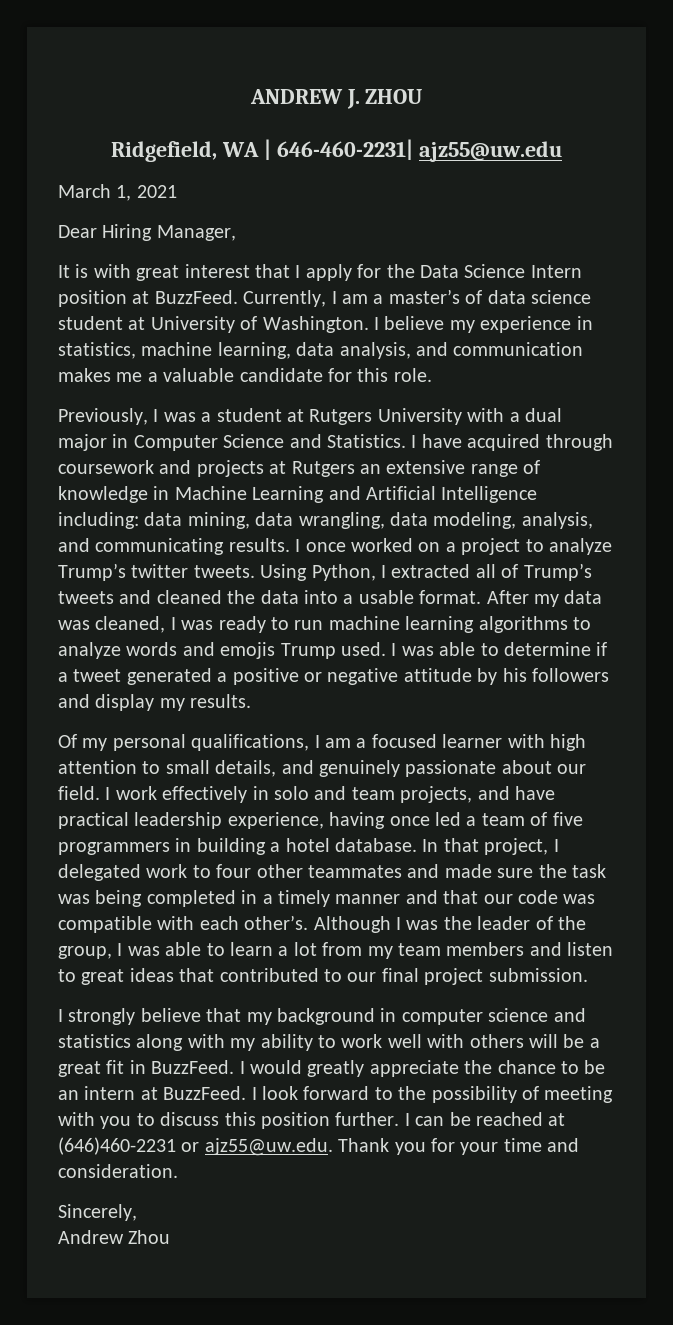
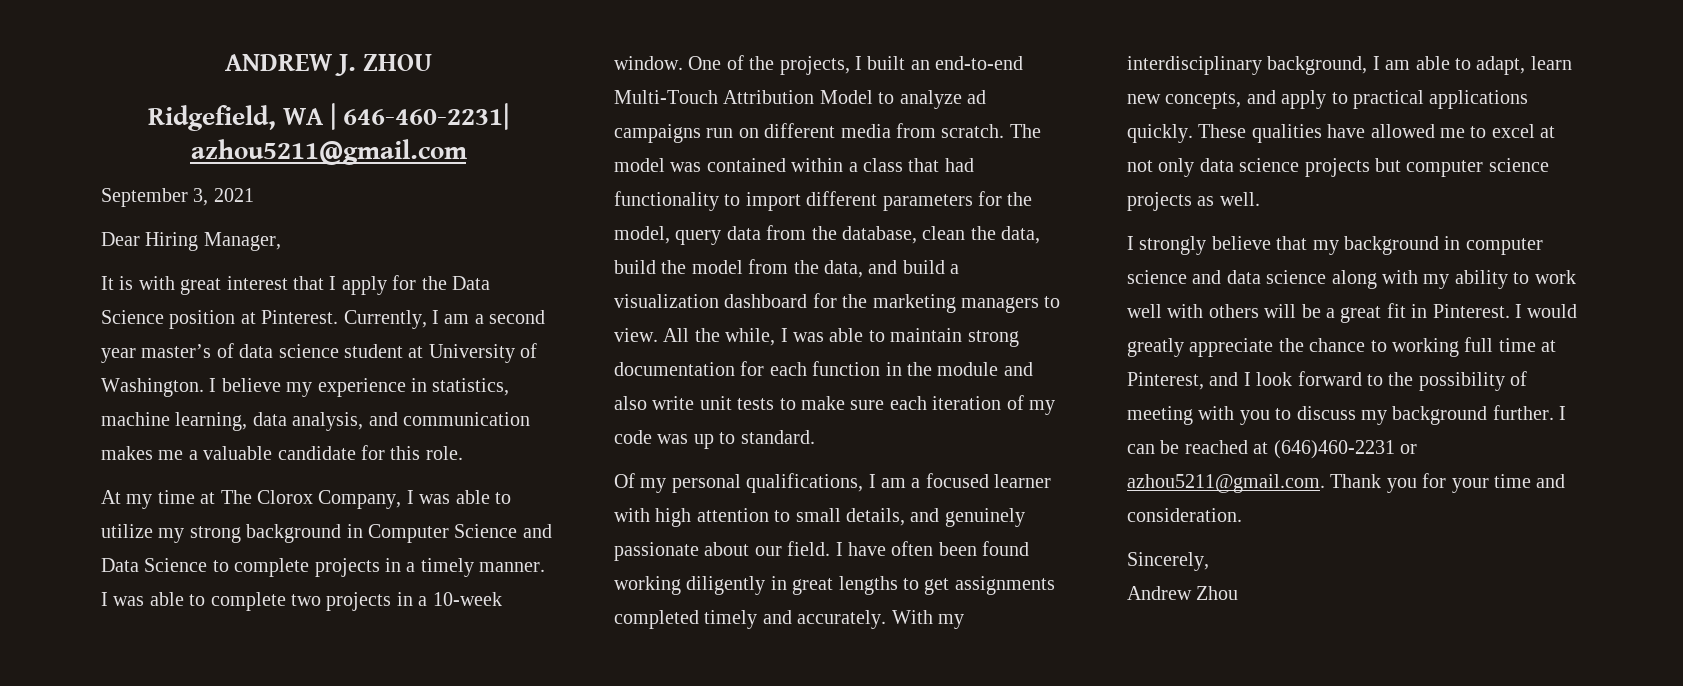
[418,141,562,162] [58,184,132,201] ajz55@uw.edu // March 1, -> [190,139,467,165] [101,188,209,207] azhou5211@gmail.com // September 3,
[530,265,582,278] Intern -> (164, 317) none
[154,290,238,304] BuzzFeed. -> [261,310,339,324] Pinterest.
(384, 299) none -> [489,310,546,324] [101,348,136,363] second year
[58,408,562,425] [58,434,613,451] [58,460,541,477] [58,486,538,503] [58,512,593,529] [58,538,612,555] [58,563,592,581] [58,590,603,607] [58,616,591,633] [58,642,608,659] [58,668,609,685] [58,694,252,711] Previously, I was a student at Rutgers University with a dual major in Computer Science and Statistics. I have acquired through coursework and projects at Rutgers an extensive range of knowledge in Machine Learning and Artificial Intelligence including: data mining, data wrangling, data modeling, analysis, and communicating results. I once worked on a project to analyze Trump’s twitter tweets. Using Python, I extracted all of Trump’s tweets and cleaned the data into a usable format. After my data was cleaned, I was ready to run machine learning algorithms to analyze words and emojis Trump used. I was able to determine if a tweet generated a positive or negative attitude by his followers and display my results. -> [101,490,511,509] [101,524,552,543] [101,558,546,577] [101,592,502,611] [614,55,1024,75] [614,90,986,109] [614,123,1041,143] [614,158,974,172] [614,191,1033,211] [614,225,1041,245] [614,259,960,278] [614,293,1061,313] [614,328,1019,347] [614,361,1033,376] [614,395,1055,415] [614,430,815,449] At my time at The Clorox Company, I was able to utilize my strong background in Computer Science and Data Science to complete projects in a timely manner. I was able to complete two projects in a 10-week window. One of the projects, I built an end-to-end Multi-Touch Attribution Model to analyze ad campaigns run on different media from scratch. The model was contained within a class that had functionality to import different parameters for the model, query data from the database, clean the data, build the model from the data, and build a visualization dashboard for the marketing managers to view. All the while, I was able to maintain strong documentation for each function in the module and also write unit tests to make sure each iteration of my code was up to standard.
[115,786,555,803] [58,812,583,829] [58,838,559,855] [58,864,606,881] [58,890,596,907] [58,915,586,933] [58,942,614,959] [58,968,588,985] work effectively in solo and team projects, and have practical leadership experience, having once led a team of five programmers in building a hotel database. In that project, I delegated work to four other teammates and made sure the task was being completed in a timely manner and that our code was compatible with each other’s. Although I was the leader of the group, I was able to learn a lot from my team members and listen to great ideas that contributed to our final project submission. -> [848,541,1030,556] [614,576,1055,595] [614,610,964,629] [1127,56,1572,75] [1127,90,1529,109] [1127,124,1556,143] [1127,158,1549,177] [1127,192,1260,211] have often been found working diligently in great lengths to get assignments completed timely and accurately. With my interdisciplinary background, I am able to adapt, learn new concepts, and apply to practical applications quickly. These qualities have allowed me to excel at not only data science projects but computer science projects as well.
[58,1034,131,1048] statistics -> [1226,270,1327,284] data science
[151,1060,235,1074] BuzzFeed. -> [1432,304,1510,318] Pinterest.
[584,1060,606,1074] [58,1086,247,1100] be an intern at BuzzFeed. -> [1392,337,1557,357] [1127,372,1239,390] working full time at Pinterest, and
[224,1112,330,1129] this position -> [1361,406,1488,425] my background
[204,1138,333,1156] ajz55@uw.edu. -> [1127,474,1325,493] azhou5211@gmail.com.

